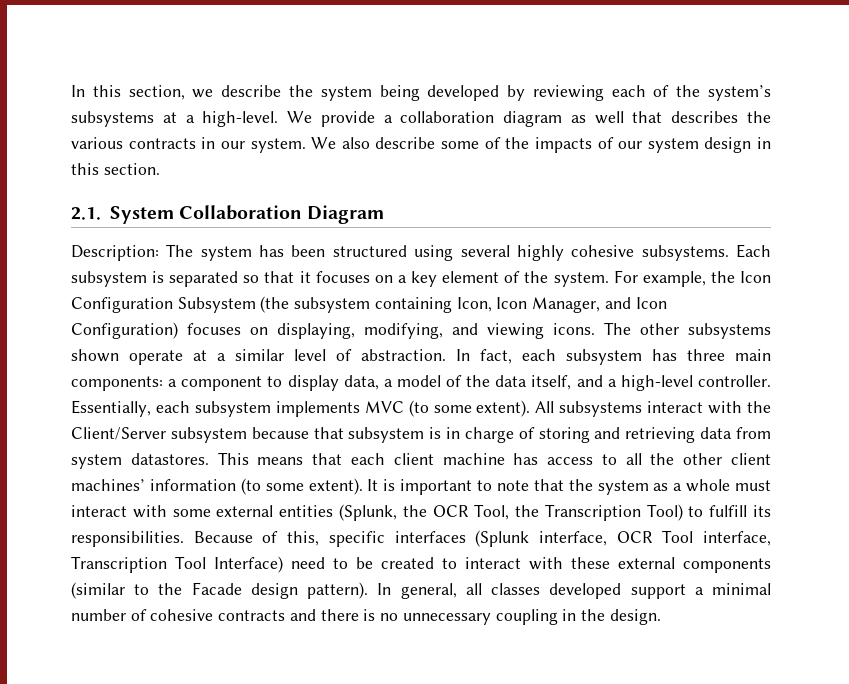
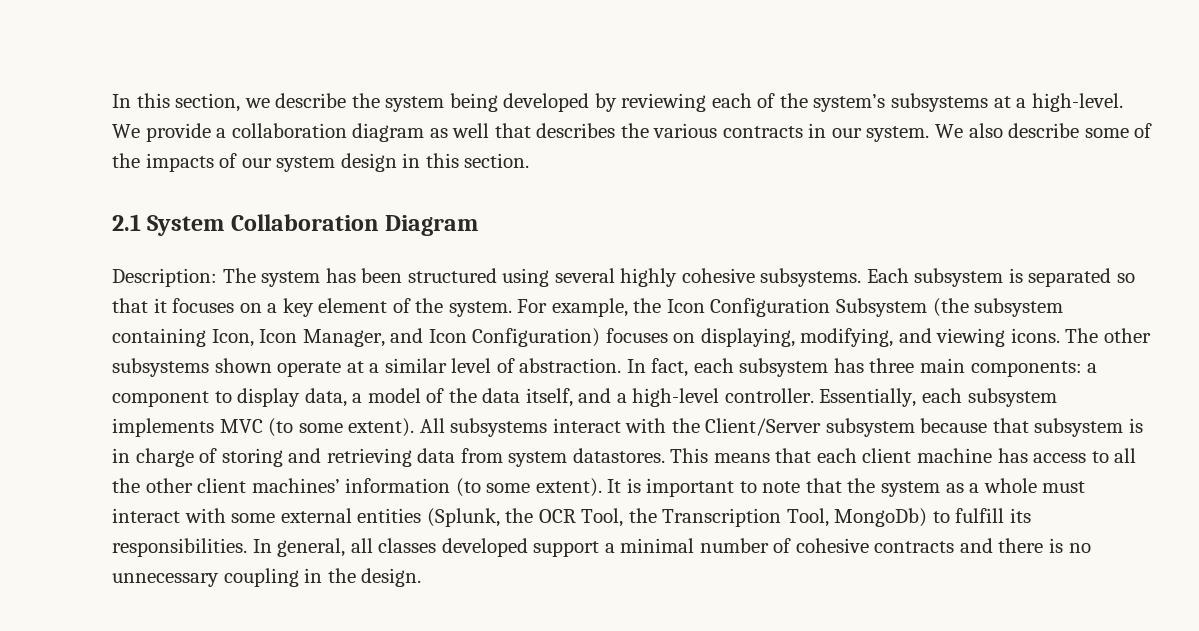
[71,207,101,220] 2.1. -> [112,214,141,231] 2.1
[646,504,683,521] Tool) -> [786,508,928,527] Tool, MongoDb)
[193,530,771,547] [71,556,771,573] [71,582,369,599] Because of this, specific interfaces (Splunk interface, OCR Tool interface, Transcription Tool Interface) need to be created to interact with these external components (similar to the Facade design pattern). -> (247, 547) none

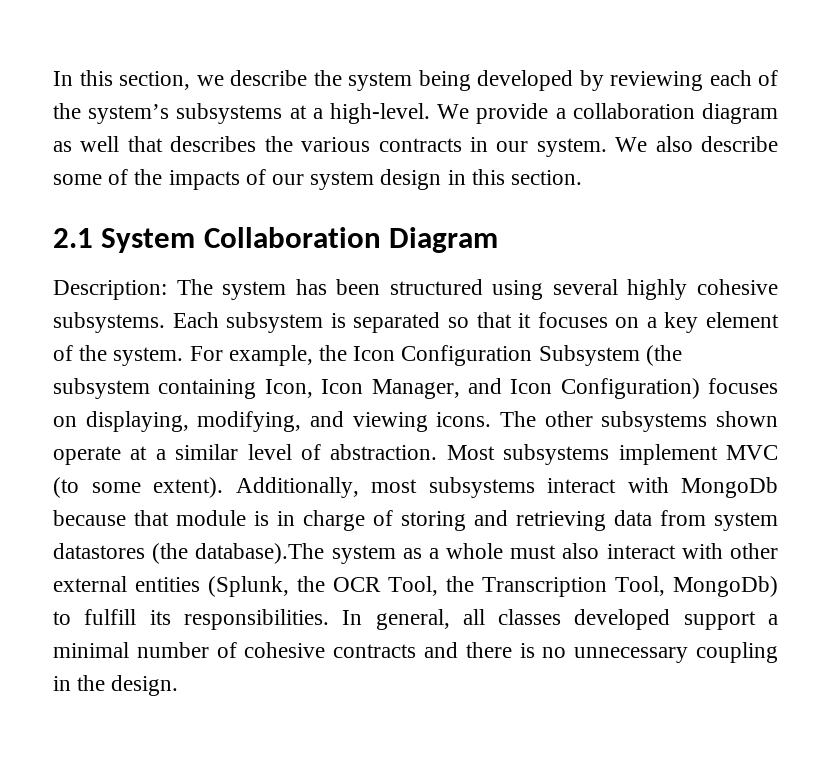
[626,358,1098,377] [112,388,1057,407] [112,418,214,437] In fact, each subsystem has three main components: a component to display data, a model of the data itself, and a high-level controller. Essentially, each subsystem implements -> [446,444,718,465] Most subsystems implement
[419,418,445,433] All -> [235,477,417,498] Additionally, most
[671,418,915,437] the Client/Server subsystem -> [681,477,778,498] MongoDb
[1034,418,1124,437] subsystem -> [176,510,246,526] module
[572,448,1137,463] [112,478,876,497] datastores. This means that each client machine has access to all the other client machines’ information (to some extent). It is important to note that the -> [53,543,325,564] datastores (the database).The
[112,508,276,523] interact with some -> [562,543,778,559] also interact with other

